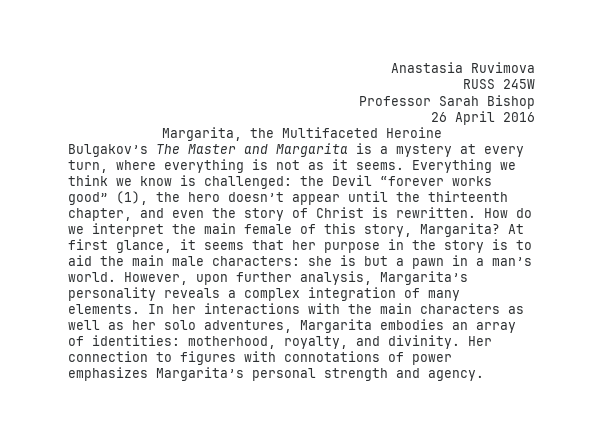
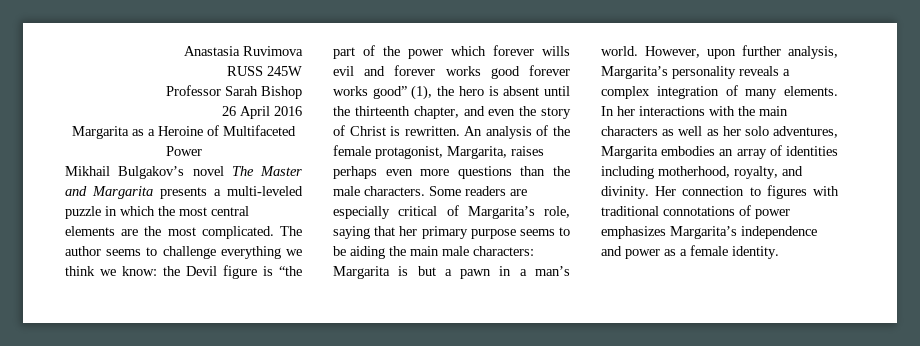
[161,127,442,141] [68,143,524,157] [68,159,516,173] [68,175,444,189] Margarita, the Multifaceted Heroine // Bulgakov’s The Master and Margarita is a mystery at every turn, where everything is not as it seems. Everything we think we know is challenged: the Devil “forever -> [72,125,296,139] [165,146,202,156] [65,166,302,179] [65,186,303,199] [65,206,249,219] [65,226,302,239] [65,246,302,259] [65,265,302,279] [333,45,570,59] [333,65,570,79] Margarita as a Heroine of Multifaceted Power // Mikhail Bulgakov’s novel The Master and Margarita presents a multi-leveled puzzle in which the most central elements are the most complicated. The author seems to challenge everything we think we know: the Devil figure is “the part of the power which forever wills evil and forever works good forever
[228,192,340,205] doesn’t appear -> [488,86,540,96] is absent
[484,208,532,218] [68,223,524,237] [68,239,532,253] [68,255,92,266] How do we interpret the main female of this story, Margarita? At first glance, it seems that her purpose in the story is to aid -> [464,125,570,139] [333,145,544,159] [333,166,570,179] [333,186,527,196] [333,205,570,219] [333,226,570,239] [333,246,385,259] An analysis of the female protagonist, Margarita, raises perhaps even more questions than the male characters. Some readers are especially critical of Margarita’s role, saying that her primary purpose seems to be aiding
[308,256,332,266] she -> [333,266,390,279] Margarita
[92,335,180,346] identities: -> [786,146,838,156] [601,166,654,179] identities including
(276, 356) none -> [601,206,659,216] traditional
[252,368,484,381] personal strength and agency. -> [741,226,817,239] [601,245,779,259] independence and power as a female identity.

